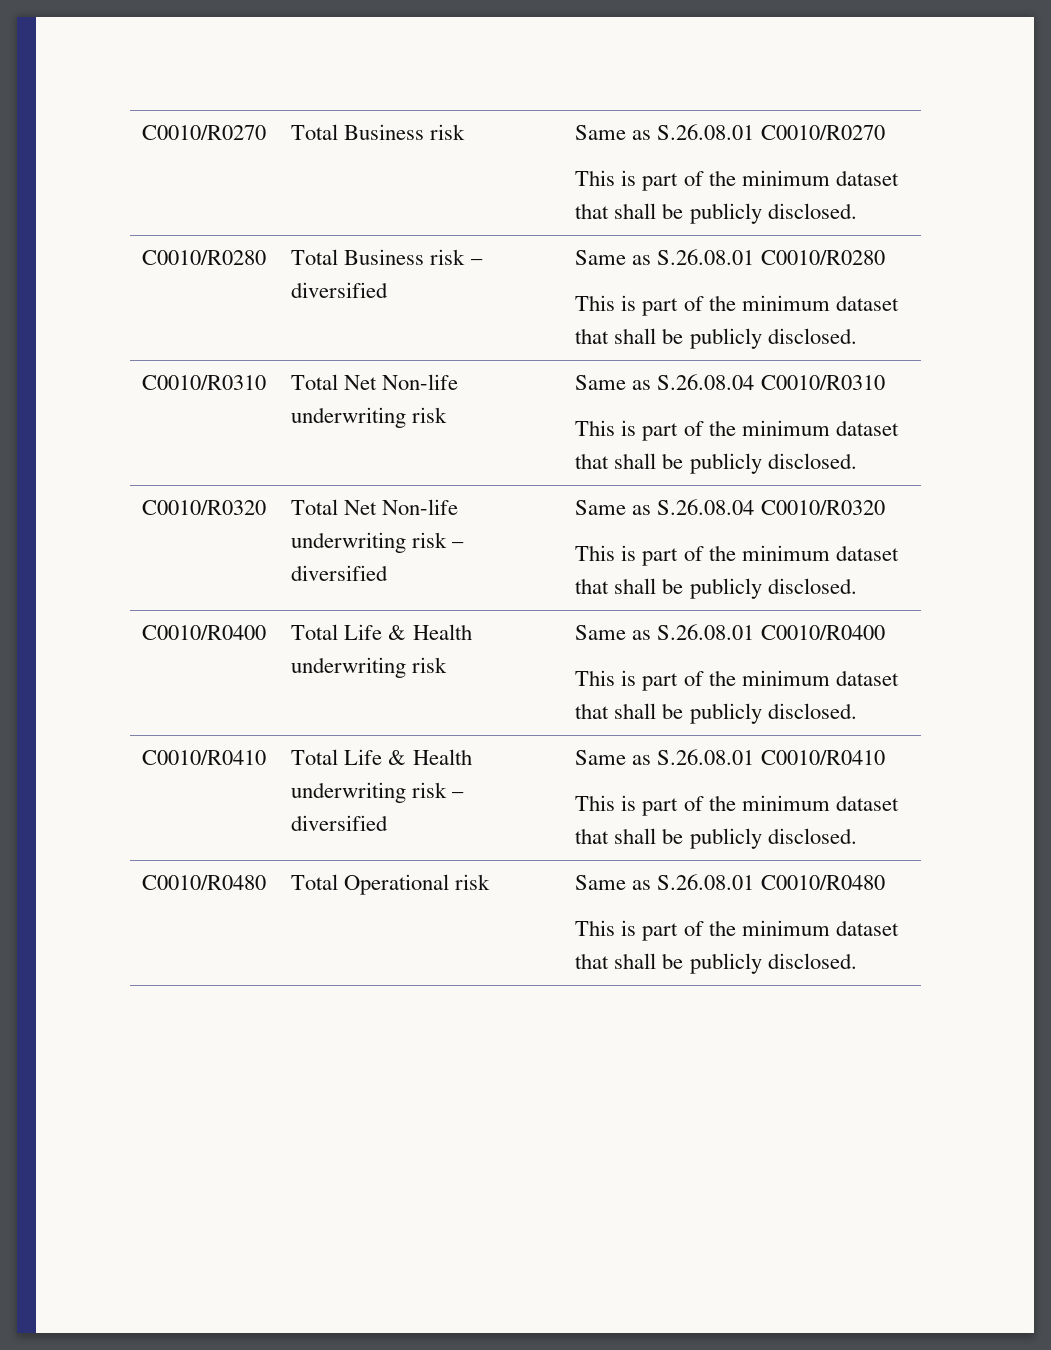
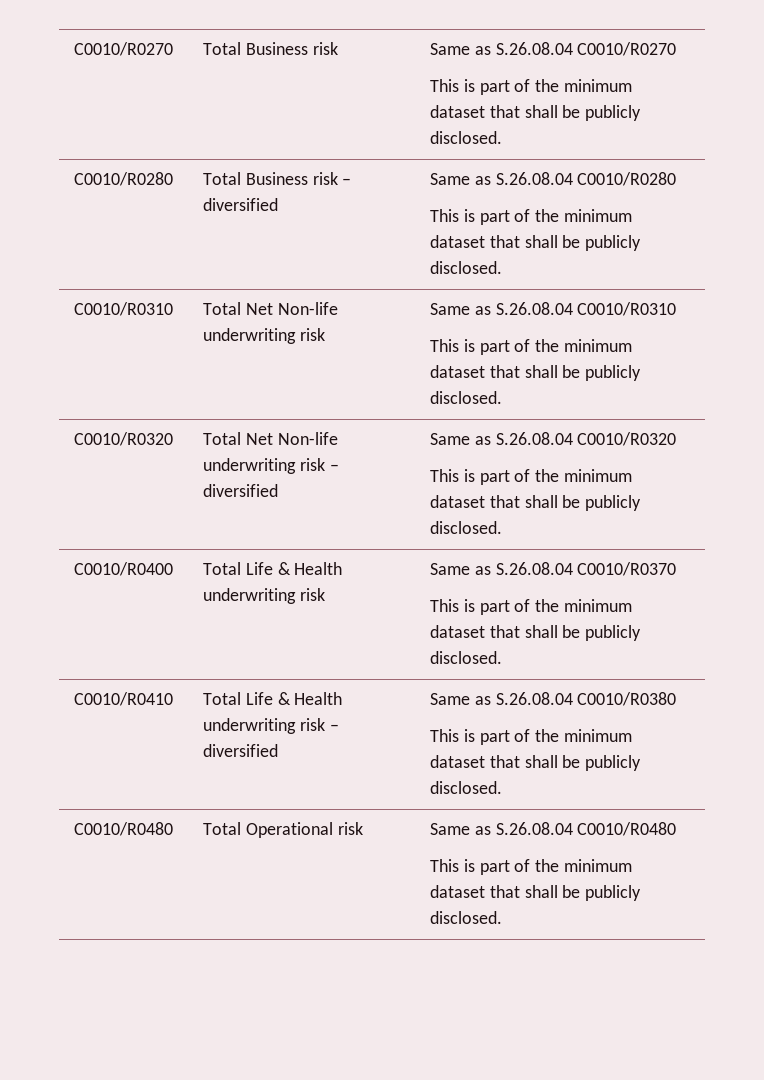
[657,124,755,140] S.26.08.01 -> [495,42,573,55] S.26.08.04
[657,249,755,265] S.26.08.01 -> [495,172,573,185] S.26.08.04
[657,624,885,640] S.26.08.01 C0010/R0400 -> [495,562,677,576] S.26.08.04 C0010/R0370
[657,749,885,765] S.26.08.01 C0010/R0410 -> [495,692,677,706] S.26.08.04 C0010/R0380
[657,874,755,890] S.26.08.01 -> [495,822,573,835] S.26.08.04

